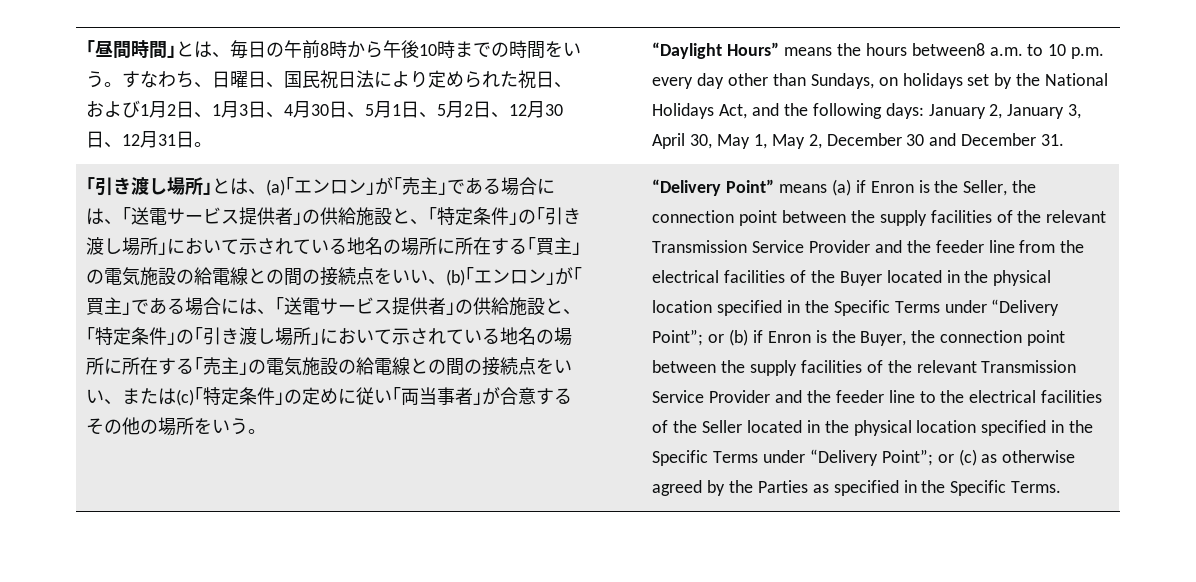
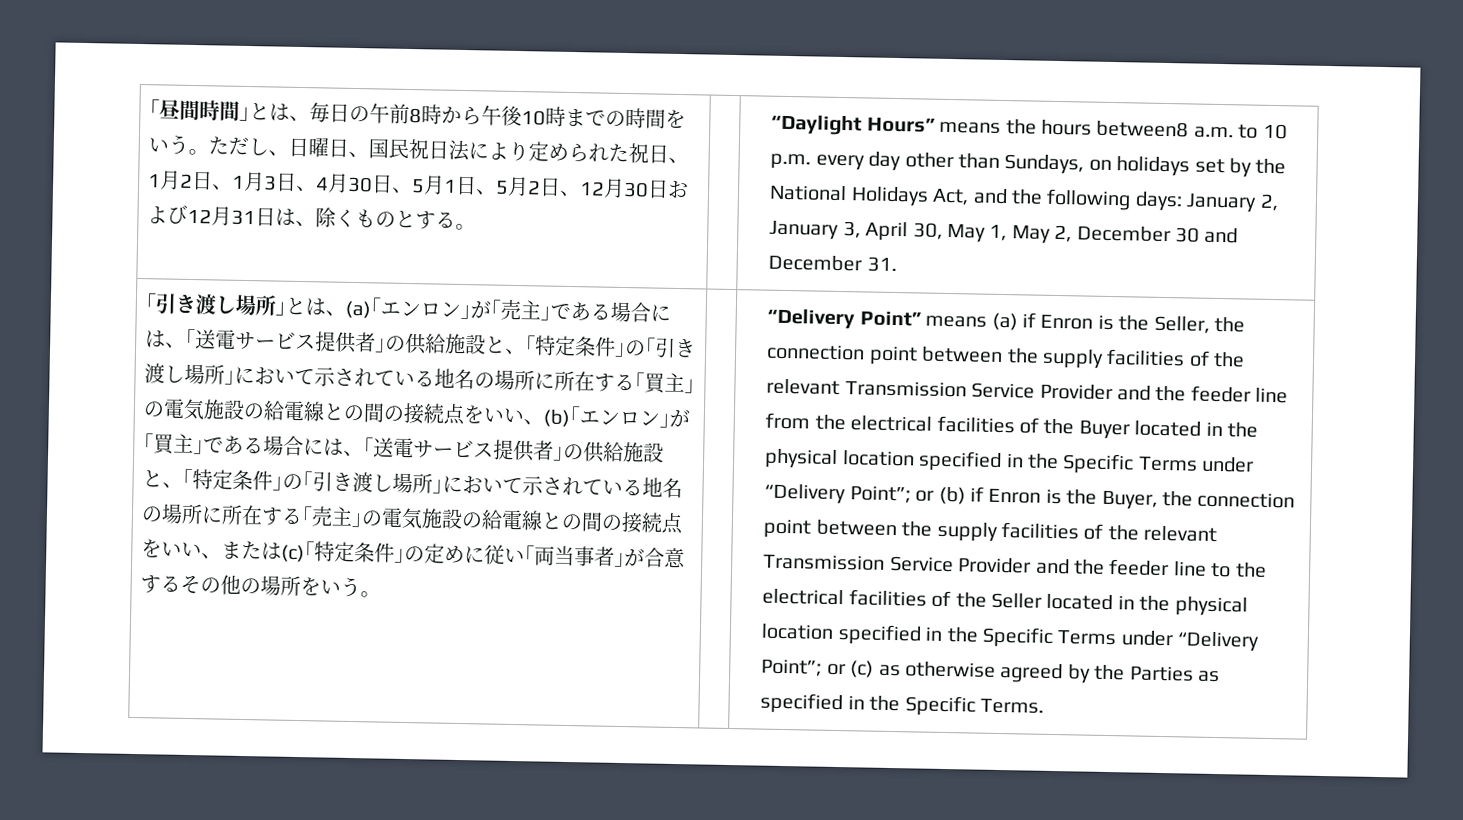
[122,71,195,88] すなわち -> [207,136,269,156] ただし
[86,100,141,118] および -> (689, 160) none
[104,142,123,148] 、 -> [666,180,689,199] [146,204,188,224] および
(195, 139) none -> [274,207,456,230] は、除くものとする

